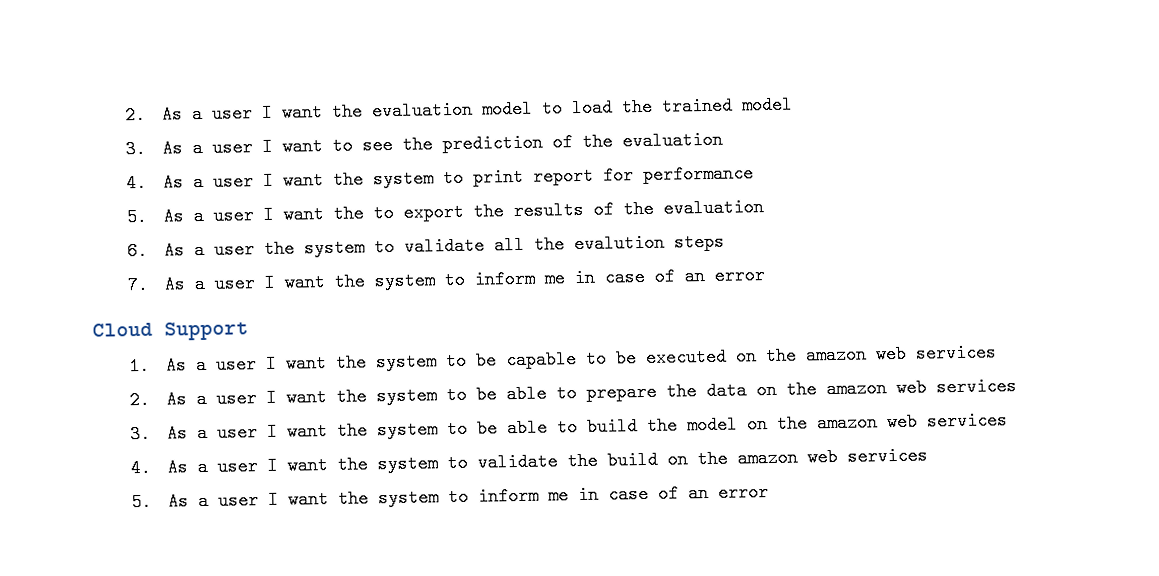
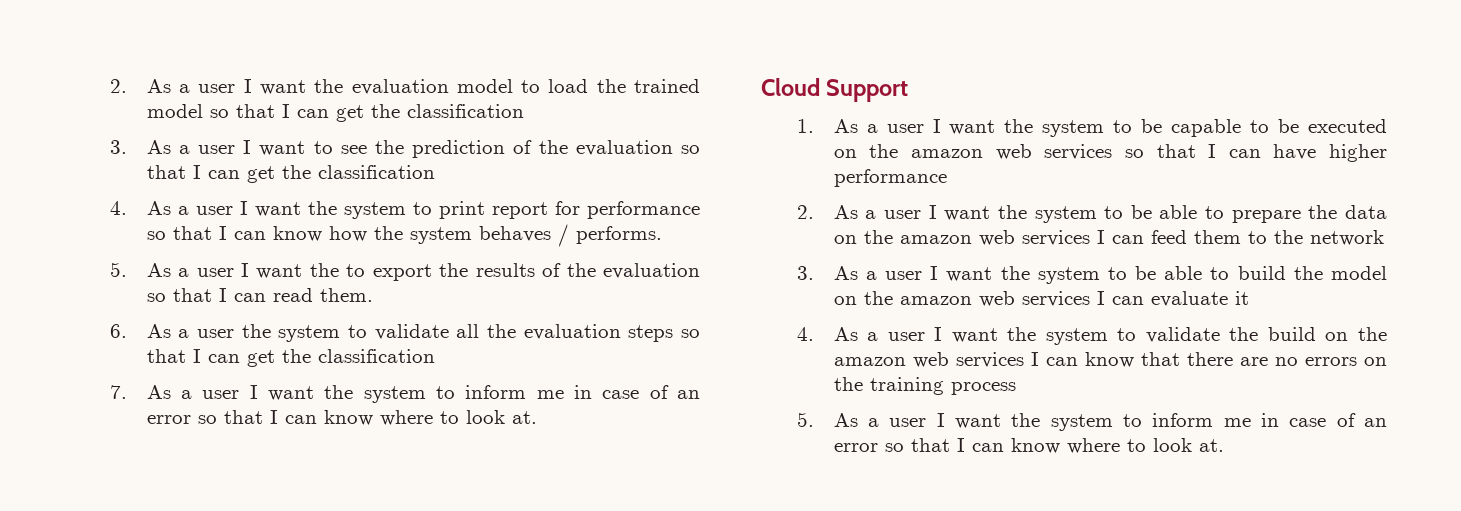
(793, 105) none -> [209,104,524,122] so that I can get the classification
(723, 140) none -> [681,145,701,154] [146,165,435,183] so that I can get the classification
(754, 174) none -> [146,224,662,247] so that I can know how the system behaves / performs.
(764, 208) none -> [146,288,373,302] so that I can read them.
[573,233,665,254] evalution -> [523,324,621,340] evaluation
(725, 242) none -> [681,329,700,338] [146,349,435,367] so that I can get the classification
(765, 275) none -> [197,410,537,426] so that I can know where to look at.
(997, 353) none -> [1124,144,1387,162] [833,169,947,187] so that I can have higher performance
(1017, 387) none -> [1096,230,1384,246] I can feed them to the network
(1008, 421) none -> [1096,291,1249,307] I can evaluate it
(928, 456) none -> [1030,352,1387,368] [833,377,1016,395] I can know that there are no errors on the training process
(769, 492) none -> [884,438,1224,454] so that I can know where to look at.

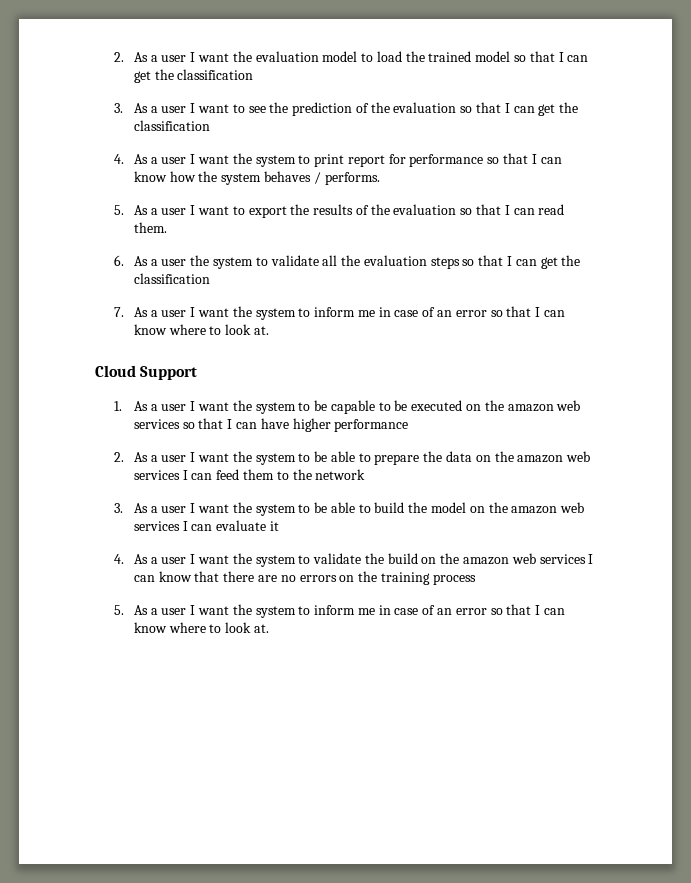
[309,263,339,277] the -> (229, 210) none

